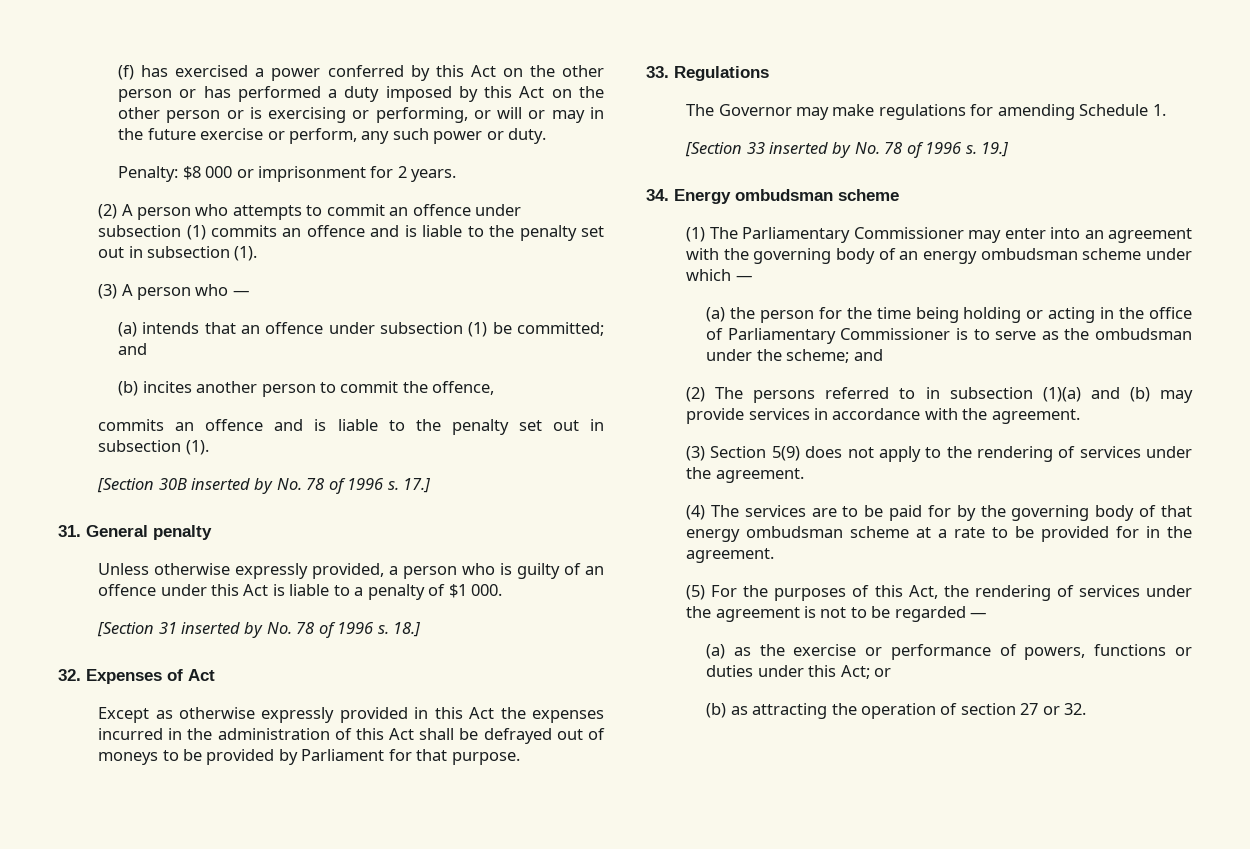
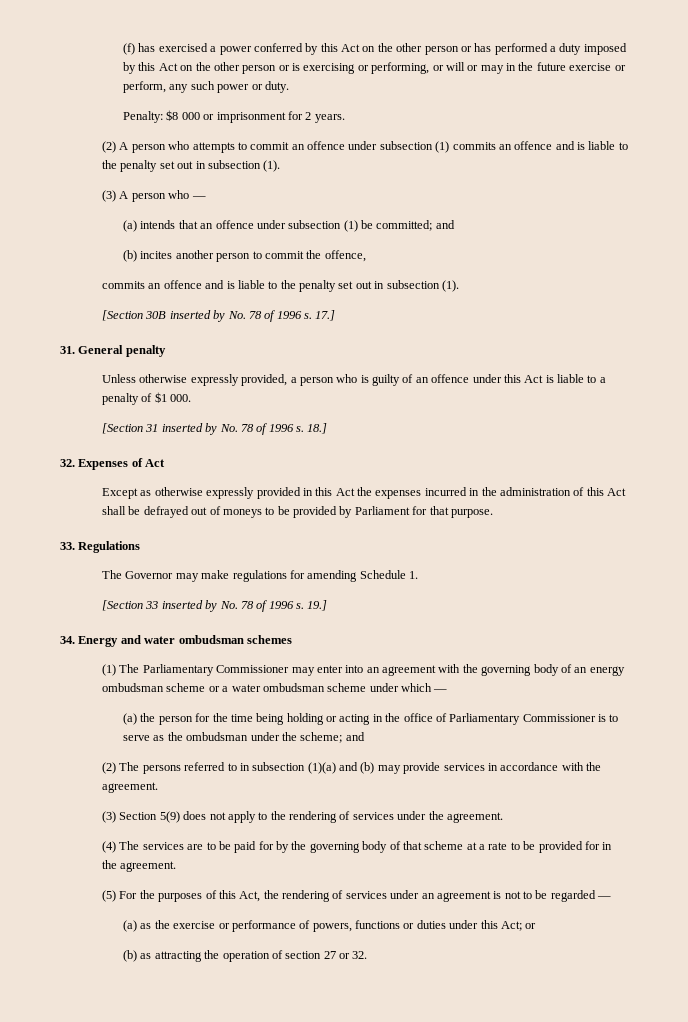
[735,189,899,201] ombudsman scheme -> [120,635,292,644] and water ombudsman schemes
(1142, 254) none -> [208,683,367,692] or a water ombudsman scheme
[686,526,844,542] energy ombudsman -> (422, 845) none
[686,606,712,618] the -> [421,893,435,899] an

